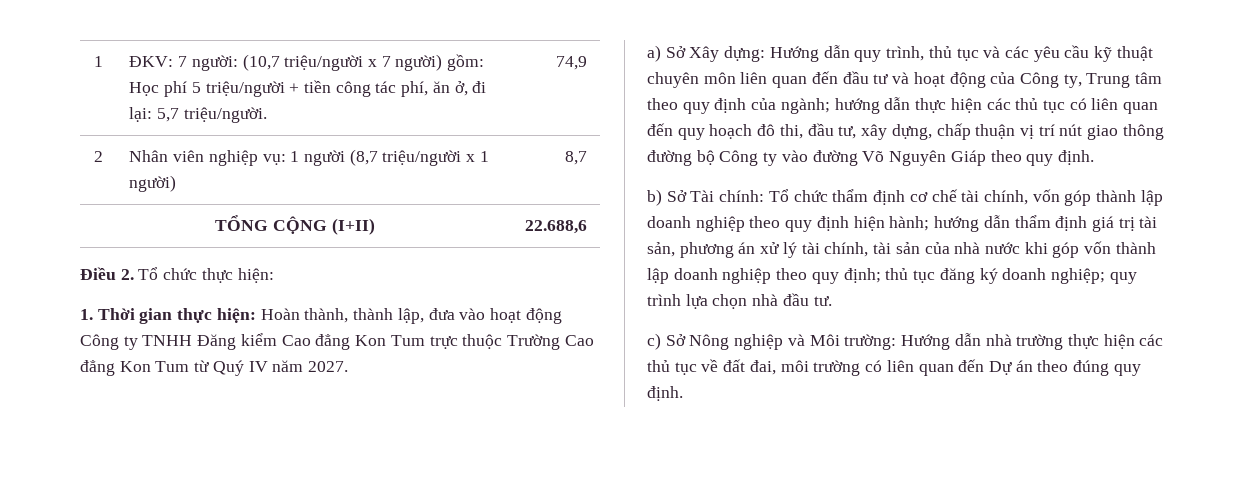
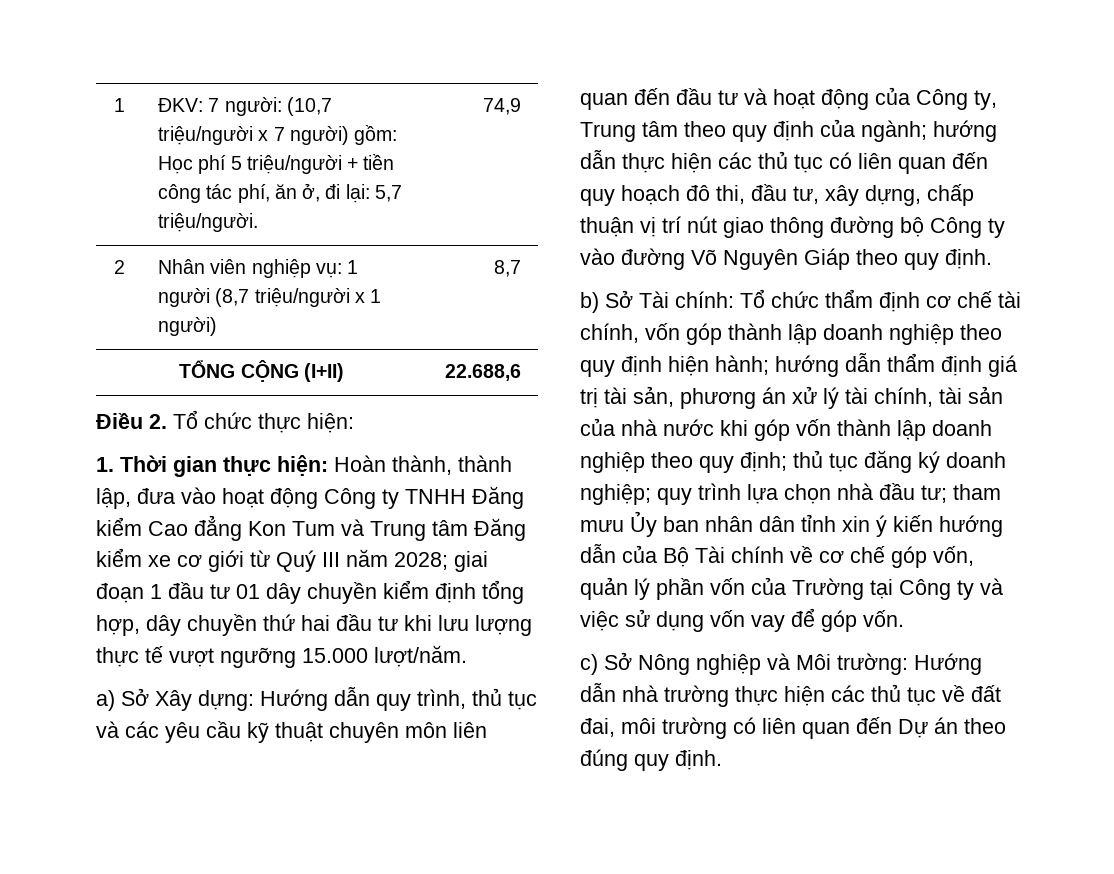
[429,334,594,350] [80,360,349,376] trực thuộc Trường Cao đẳng Kon Tum từ Quý IV năm 2027. -> [341,518,526,541] [96,548,488,572] [96,580,524,604] [96,614,532,636] [96,645,467,668] và Trung tâm Đăng kiểm xe cơ giới từ Quý III năm 2028; giai đoạn 1 đầu tư 01 dây chuyền kiểm định tổng hợp, dây chuyền thứ hai đầu tư khi lưu lượng thực tế vượt ngưỡng 15.000 lượt/năm.
[813,296,832,306] tư. -> [921,484,1001,503] [580,511,1003,537] [580,544,974,568] [580,577,1003,600] [580,608,904,632] tư; tham mưu Ủy ban nhân dân tỉnh xin ý kiến hướng dẫn của Bộ Tài chính về cơ chế góp vốn, quản lý phần vốn của Trường tại Công ty và việc sử dụng vốn vay để góp vốn.

